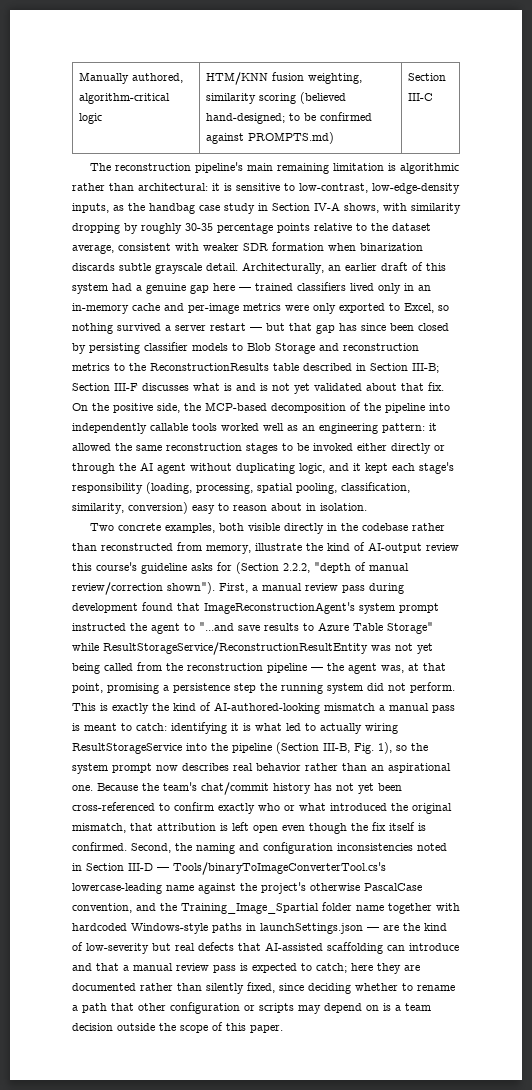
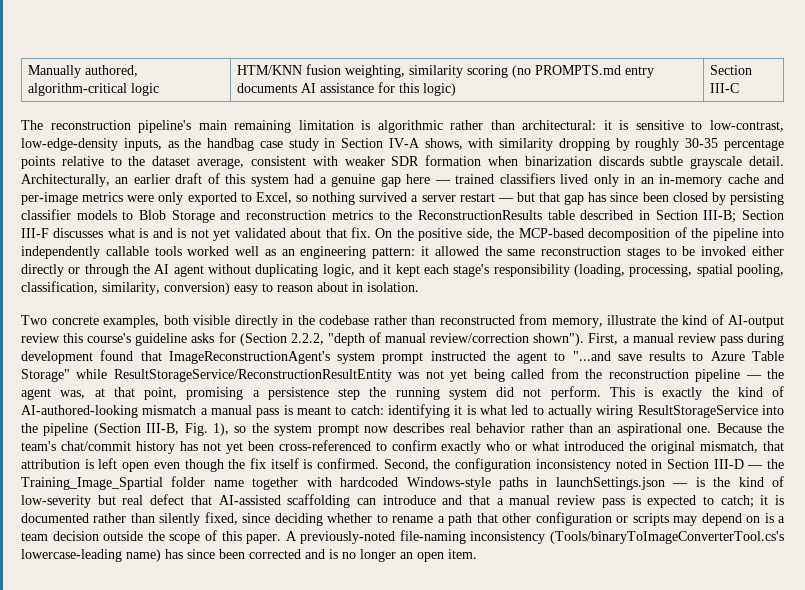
[299,92,346,104] [205,112,372,124] [205,132,334,144] (believed hand-designed; to be confirmed against PROMPTS.md) -> [512,65,655,78] [237,82,457,96] (no PROMPTS.md entry documents AI assistance for this logic)
[196,842,413,854] naming and configuration inconsistencies -> [455,458,611,472] configuration inconsistency
[173,862,386,875] [72,882,422,894] [72,903,156,913] Tools/binaryToImageConverterTool.cs's lowercase-leading name against the project's otherwise PascalCase convention, and -> (764, 467) none
[383,925,399,931] are -> [695,477,705,487] is
[198,942,234,951] defects -> [150,494,185,505] defect
[351,963,420,974] here they are -> [760,495,785,505] it is
(283, 1029) none -> [285,530,784,544] [21,549,477,562] A previously-noted file-naming inconsistency (Tools/binaryToImageConverterTool.cs's lowercase-leading name) has since been corrected and is no longer an open item.

